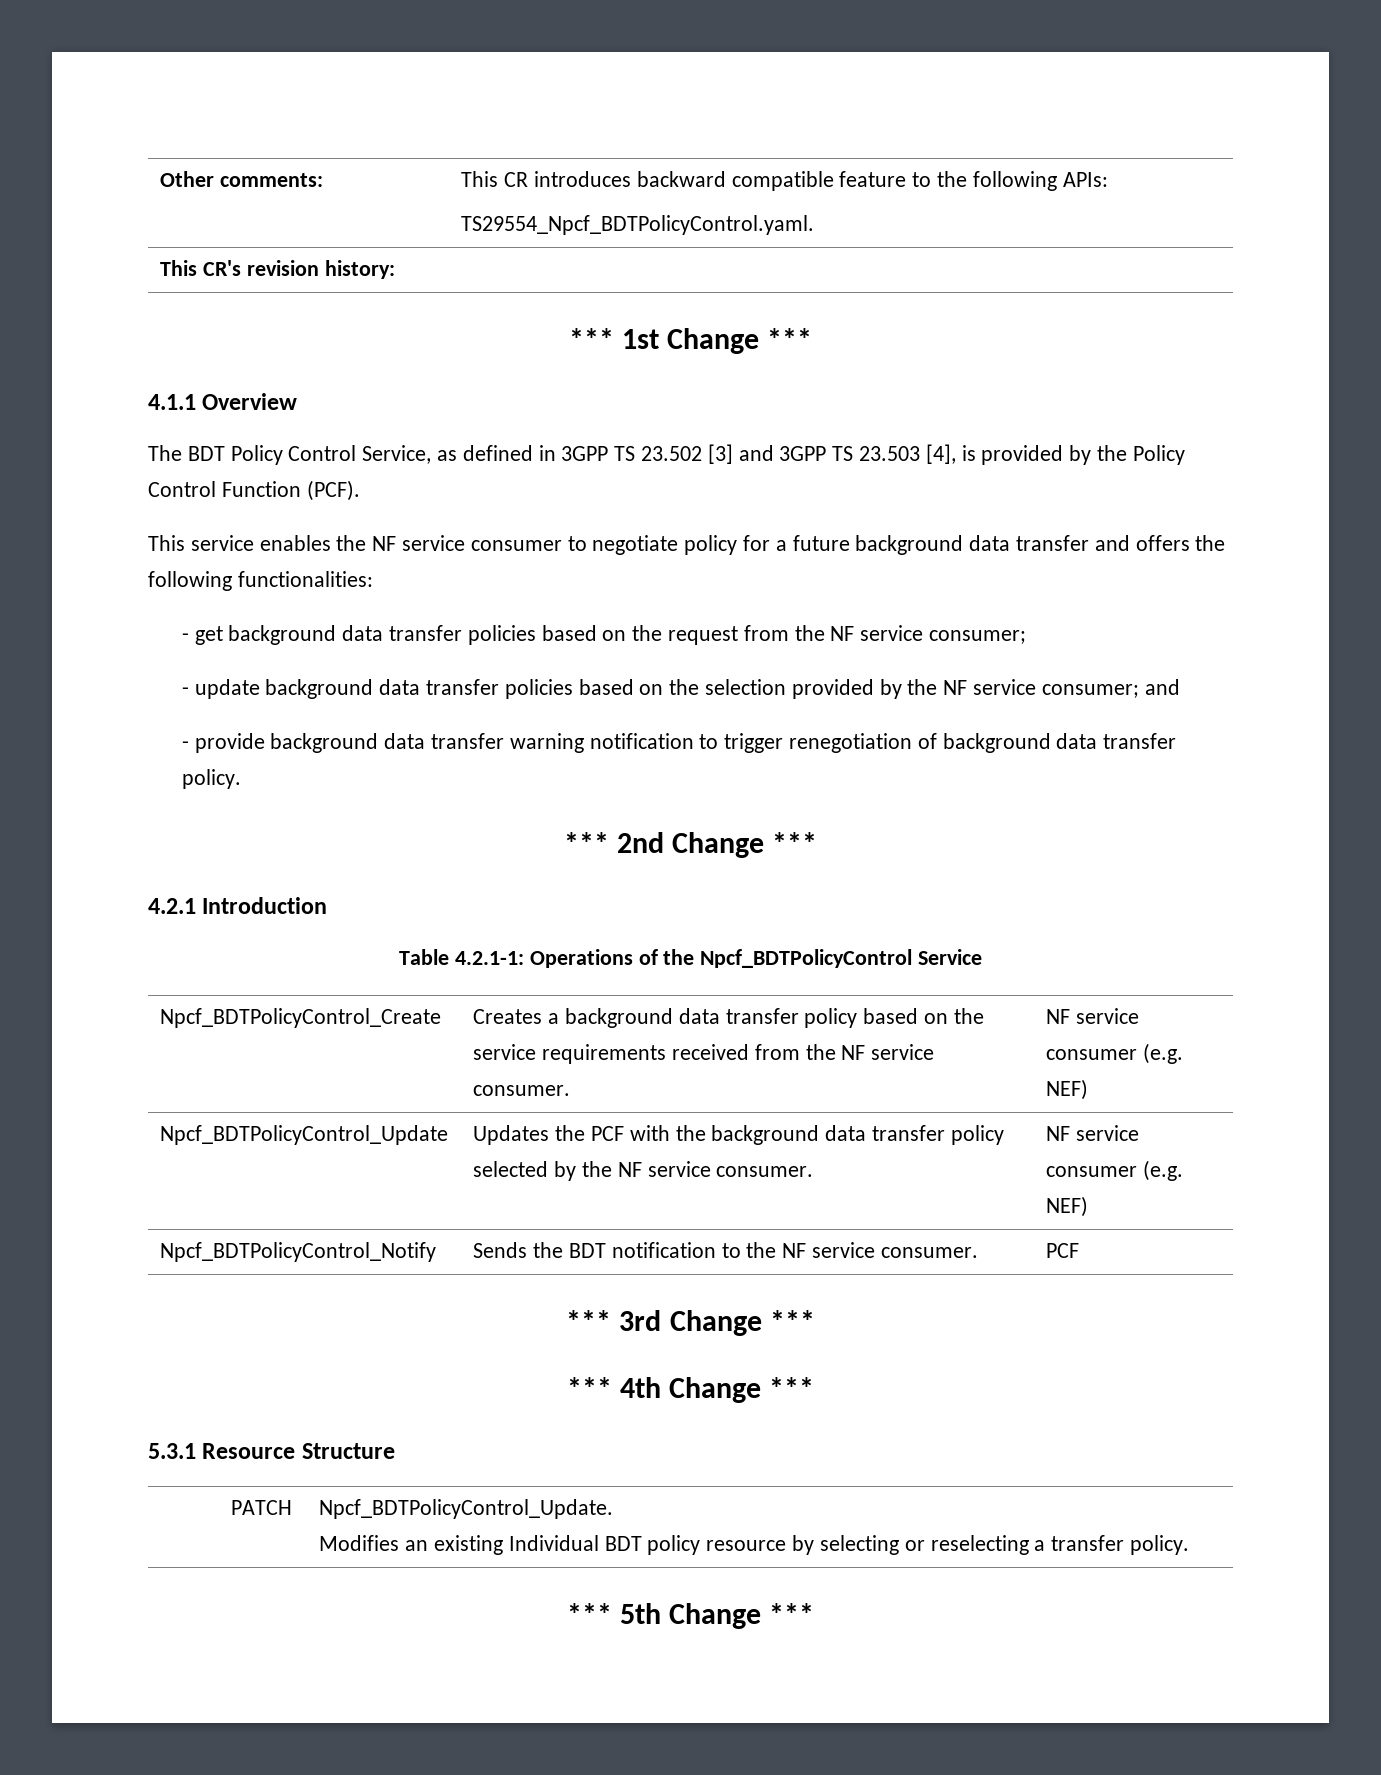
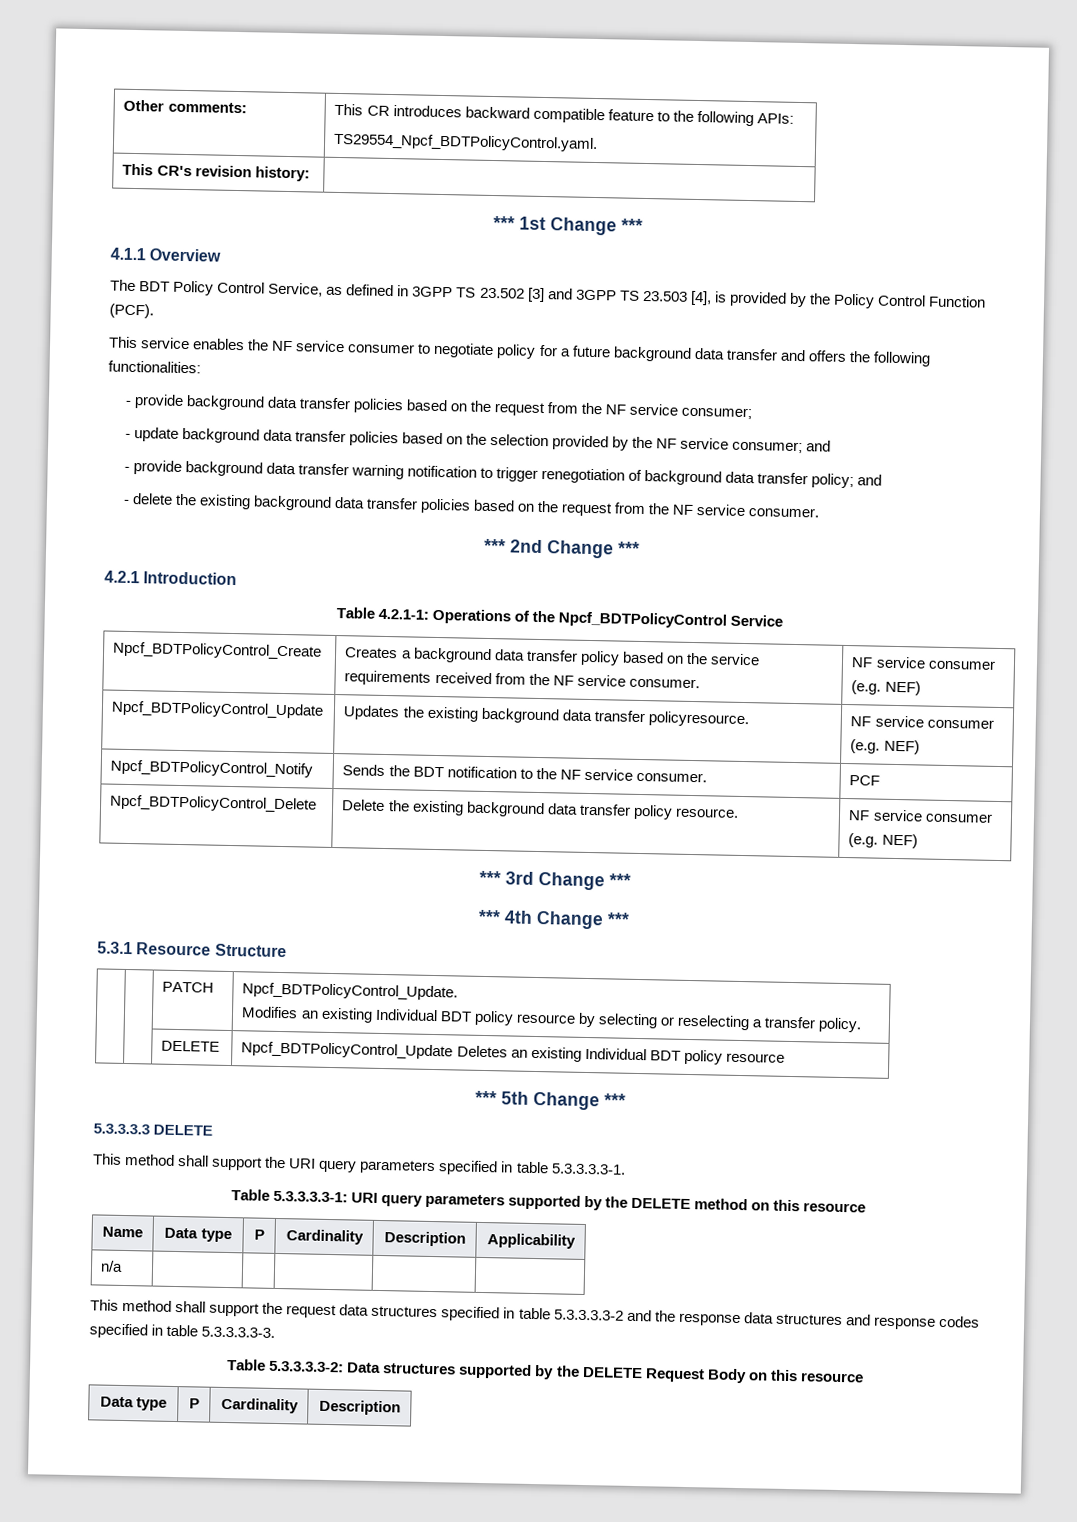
[194,626,223,645] get -> [133,394,184,409] provide
[181,769,241,789] policy. -> [811,473,883,489] [122,493,820,518] policy; and // - delete the existing background data transfer policies based on the request from the NF service consumer.
[591,1125,1004,1145] [473,1161,814,1181] PCF with the background data transfer policy selected by the NF service consumer. -> [426,706,749,728] existing background data transfer policyresource.
(1080, 1250) none -> [109,794,318,813] [342,799,739,820] [848,809,993,823] [848,833,918,849] // Npcf_BDTPolicyControl_Delete | Delete the existing background data transfer policy resource. | NF service consumer (e.g. NEF)
[566,1603,815,1629] // *** 5th Change *** -> [161,1040,221,1052] [241,1041,785,1065] [475,1090,626,1111] [93,1123,214,1136] [93,1153,626,1176] [230,1189,867,1213] [102,1226,143,1238] [164,1227,232,1243] [253,1229,265,1240] [285,1229,364,1245] [383,1231,466,1247] [486,1233,576,1249] [100,1260,124,1272] [90,1299,980,1330] [89,1323,276,1339] [227,1359,864,1384] [99,1396,168,1411] [188,1398,200,1409] [220,1397,299,1414] [318,1399,401,1416] // | | DELETE | Npcf_BDTPolicyControl_Update Deletes an existing Individual BDT policy resource // *** 5th Change *** // 5.3.3.3.3 DELETE // This method shall support the URI query parameters specified in table 5.3.3.3.3-1. // Table 5.3.3.3.3-1: URI query parameters supported by the DELETE method on this resource // Name | Data type | P | Cardinality | Description | Applicability // n/a | | | | | // This method shall support the request data structures specified in table 5.3.3.3.3-2 and the response data structures and response codes specified in table 5.3.3.3.3-3. // Table 5.3.3.3.3-2: Data structures supported by the DELETE Request Body on this resource // Data type | P | Cardinality | Description

